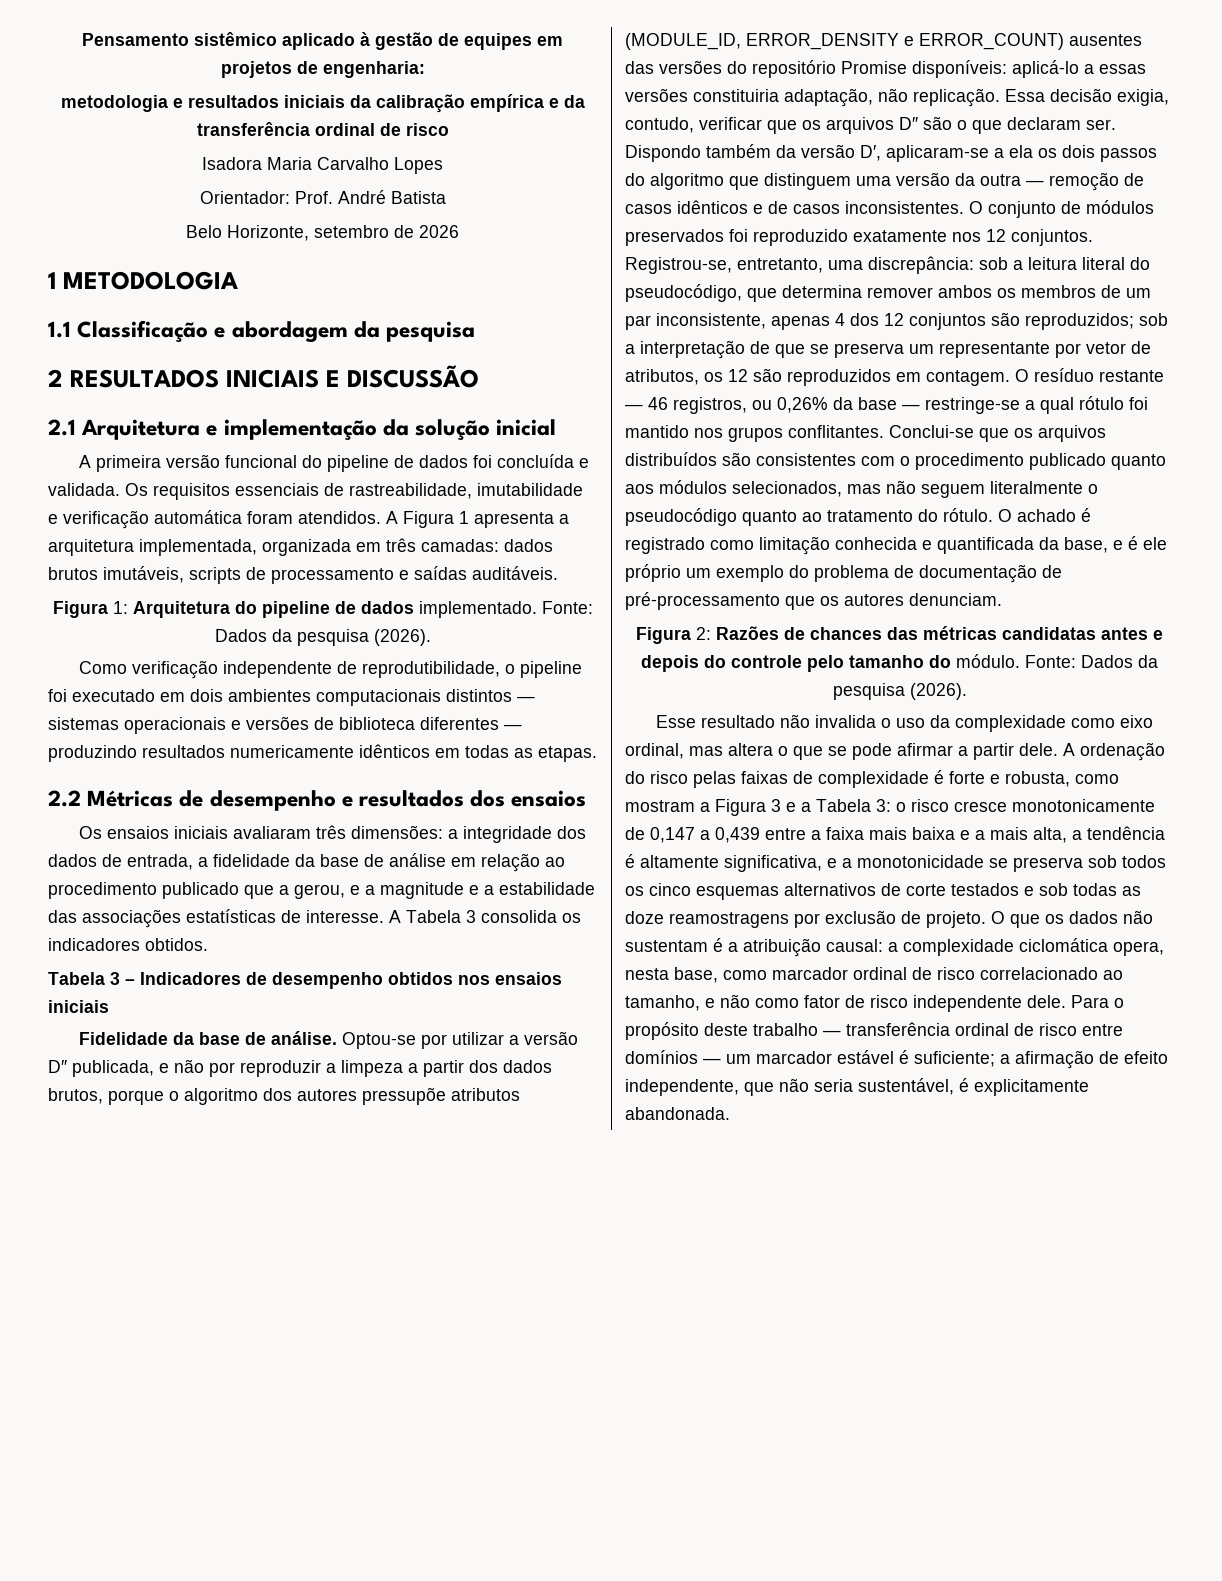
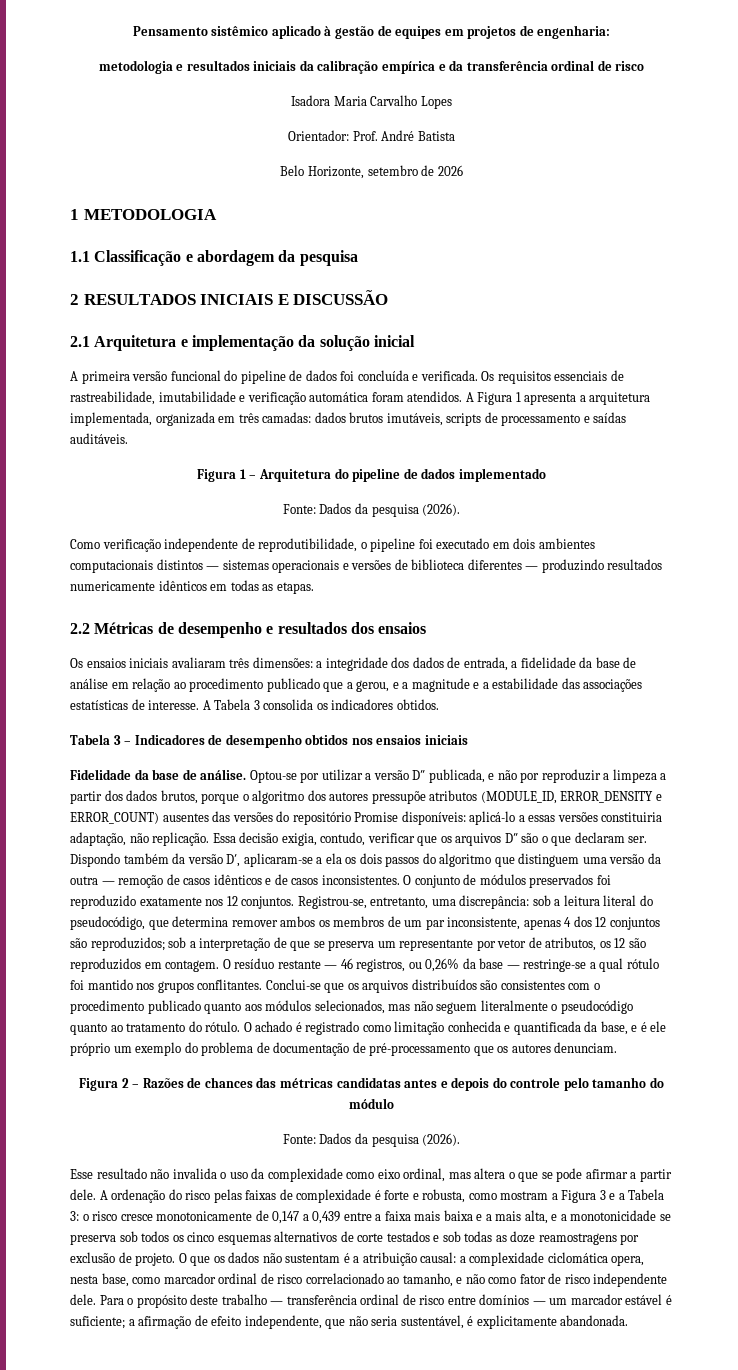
[48,483,120,496] validada. -> [420,370,478,381] verificada.
[112,601,128,614] 1: -> [239,469,257,479] 1 –
[418,601,537,618] implementado. -> [458,468,546,482] implementado //
[696,627,711,640] 2: -> [121,1078,140,1088] 2 –
[956,654,1020,668] módulo. -> [349,1098,394,1109] módulo //
[1072,826,1165,840] [625,854,822,872] a tendência é altamente significativa, -> (548, 1217) none

